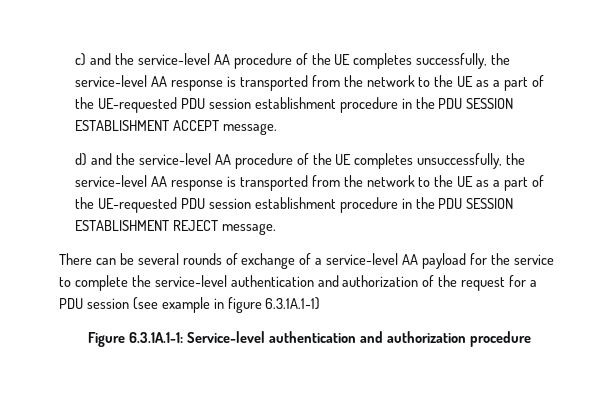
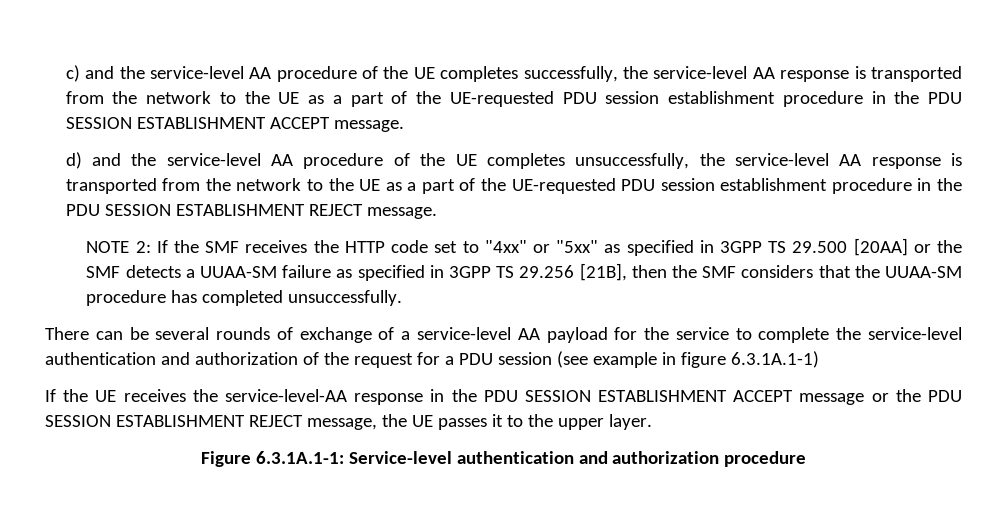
(276, 229) none -> [86,238,962,256] [86,263,962,281] [86,290,403,306] // NOTE 2: If the SMF receives the HTTP code set to "4xx" or "5xx" as specified in 3GPP TS 29.500 [20AA] or the SMF detects a UUAA-SM failure as specified in 3GPP TS 29.256 [21B], then the SMF considers that the UUAA-SM procedure has completed unsuccessfully.
(321, 303) none -> [45,389,962,405] [45,414,652,430] // If the UE receives the service-level-AA response in the PDU SESSION ESTABLISHMENT ACCEPT message or the PDU SESSION ESTABLISHMENT REJECT message, the UE passes it to the upper layer.

